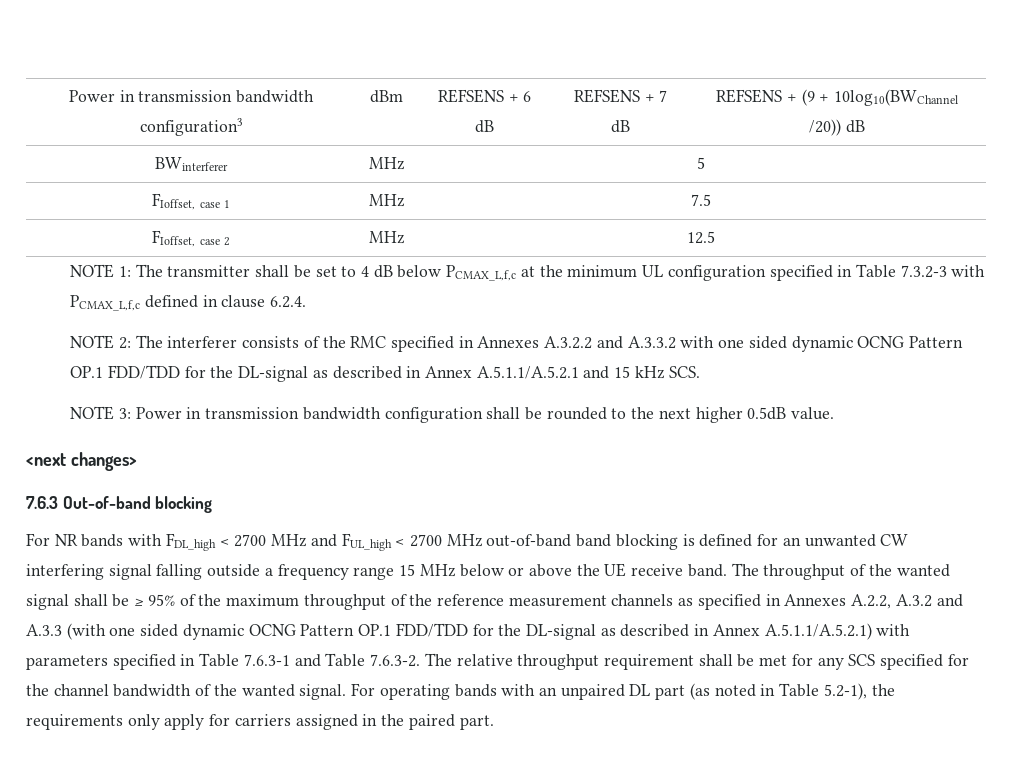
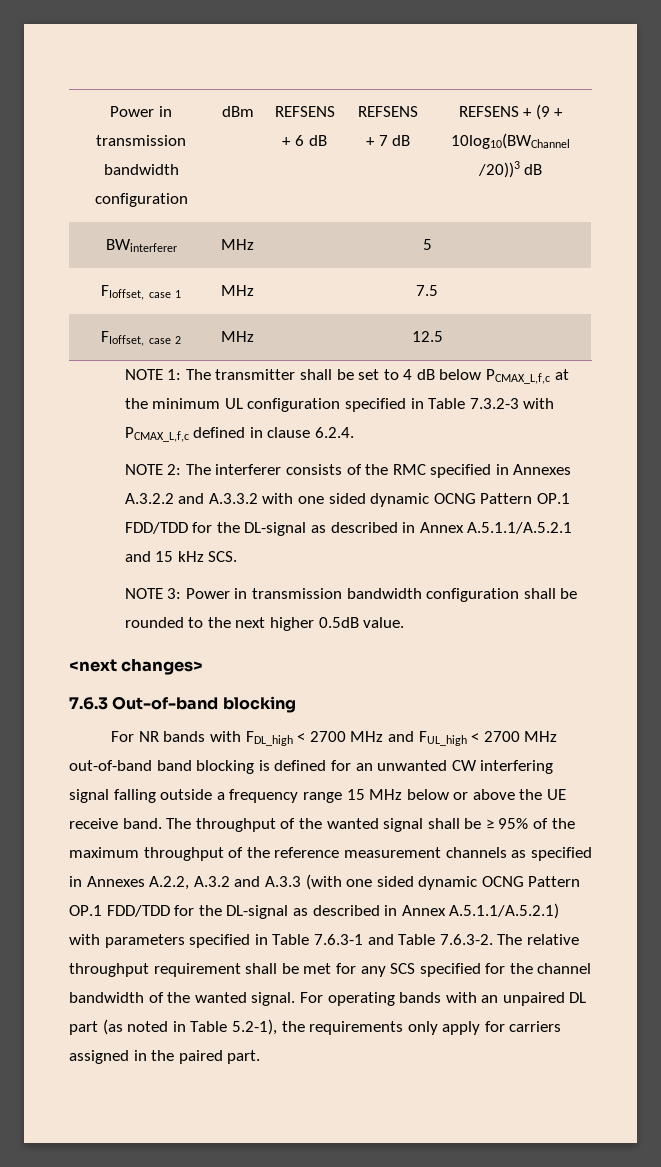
[68,90,315,103] [139,118,243,136] Power in transmission bandwidth configuration3 -> [110,106,172,117] [96,135,186,146] [103,164,179,175] [94,193,188,207] Power in transmission bandwidth configuration
[809,119,842,136] /20)) -> [477,161,520,178] /20))3

